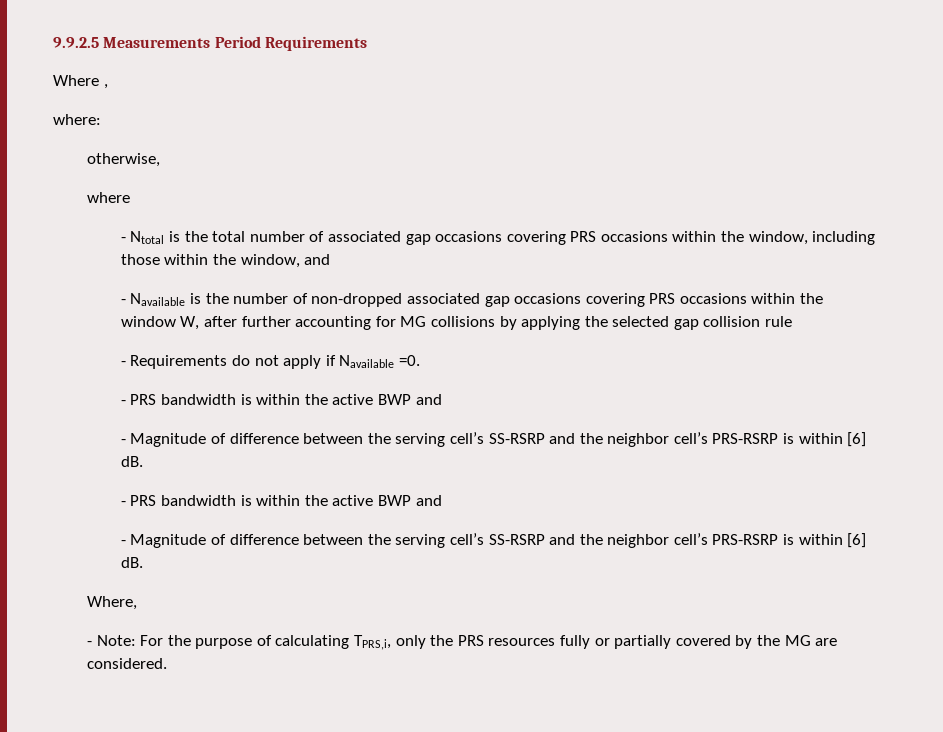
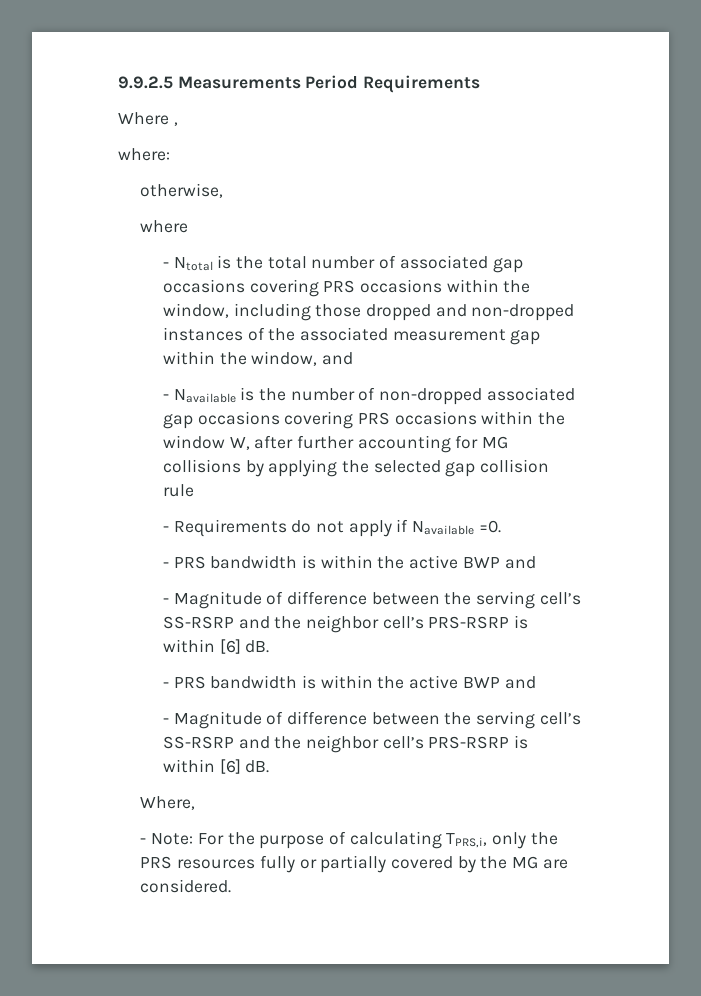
(160, 259) none -> [365,304,575,321] [162,327,541,345] dropped and non-dropped instances of the associated measurement gap

